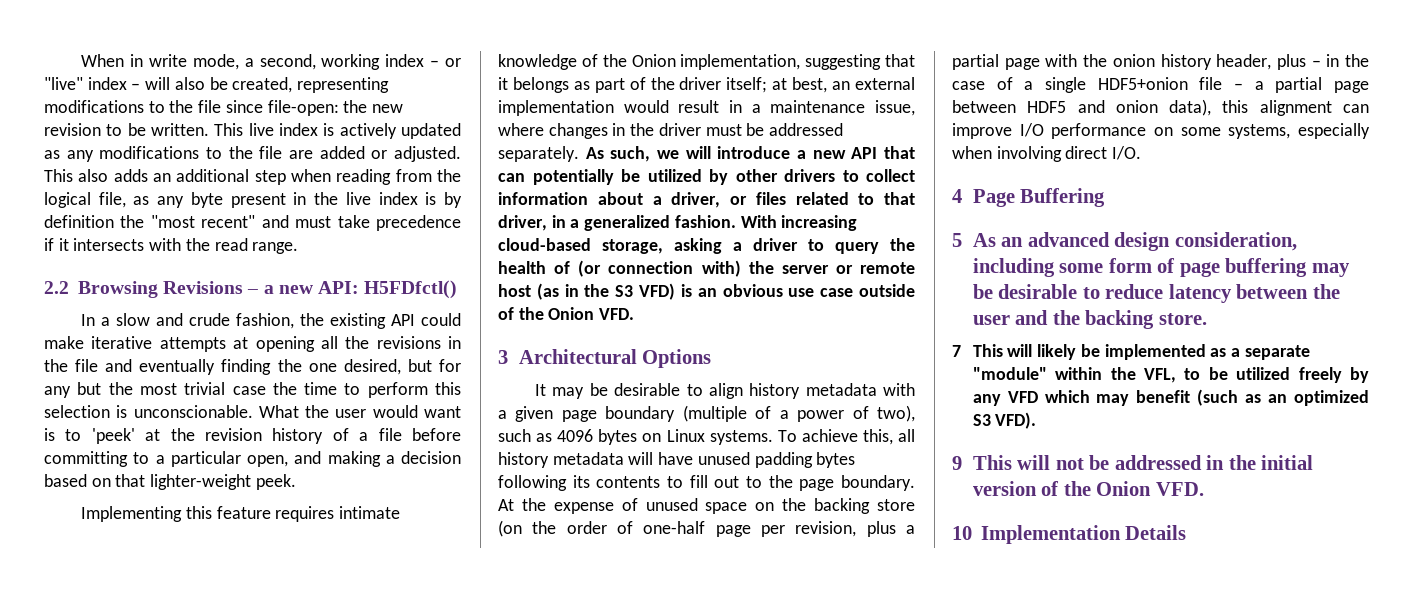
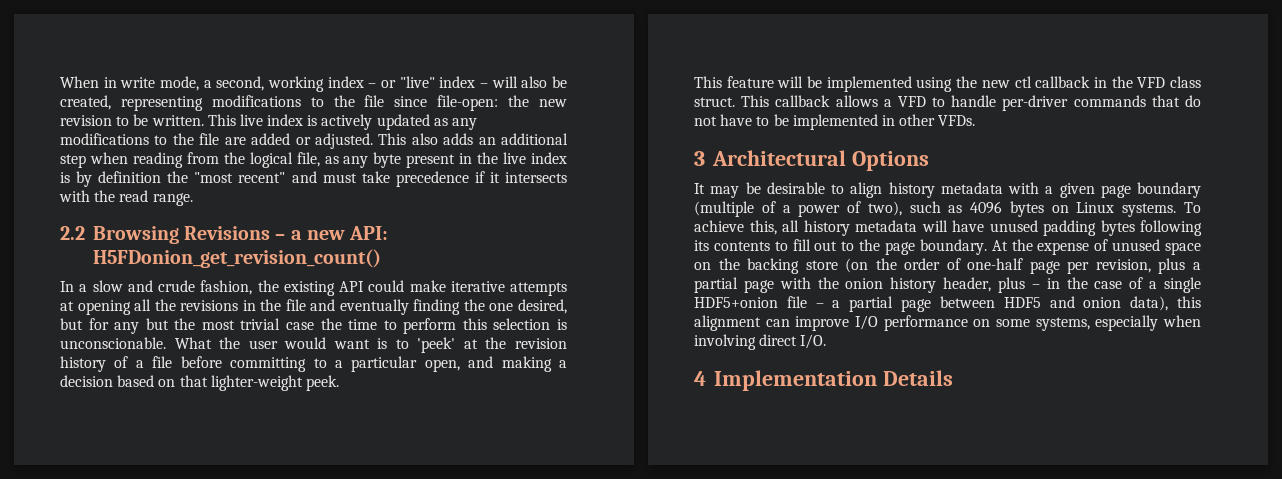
[364,280,458,299] H5FDfctl() -> [92,249,381,268] H5FDonion_get_revision_count()
[81,506,401,522] [498,54,915,70] [498,77,916,93] [498,100,915,116] [498,123,844,139] [498,146,915,162] [498,169,915,185] [498,192,915,208] [498,215,858,231] [498,238,915,254] [498,260,915,277] [498,283,915,300] [498,307,635,320] Implementing this feature requires intimate knowledge of the Onion implementation, suggesting that it belongs as part of the driver itself; at best, an external implementation would result in a maintenance issue, where changes in the driver must be addressed separately. As such, we will introduce a new API that can potentially be utilized by other drivers to collect information about a driver, or files related to that driver, in a generalized fashion. With increasing cloud-based storage, asking a driver to query the health of (or connection with) the server or remote host (as in the S3 VFD) is an obvious use case outside of the Onion VFD. -> [694,76,1201,92] [694,95,1201,111] [694,114,976,130] This feature will be implemented using the new ctl callback in the VFD class struct. This callback allows a VFD to handle per-driver commands that do not have to be implemented in other VFDs.
[972,188,1106,207] [952,232,1297,251] [972,258,1350,277] [972,284,1340,303] [972,310,1207,329] [952,344,1310,360] [972,367,1369,383] [972,389,1369,406] [972,412,1037,429] [952,455,1314,470] [972,481,1204,496] [952,526,972,540] Page Buffering // 5 As an advanced design consideration, including some form of page buffering may be desirable to reduce latency between the user and the backing store. // 7 This will likely be implemented as a separate "module" within the VFL, to be utilized freely by any VFD which may benefit (such as an optimized S3 VFD). // 9 This will not be addressed in the initial version of the Onion VFD. // 10 -> (706, 378) none

